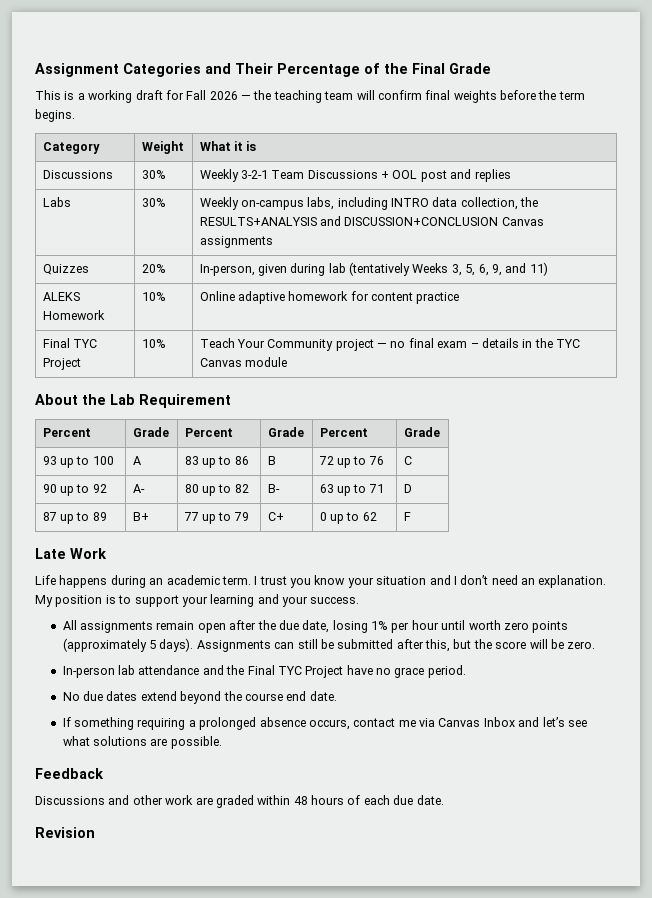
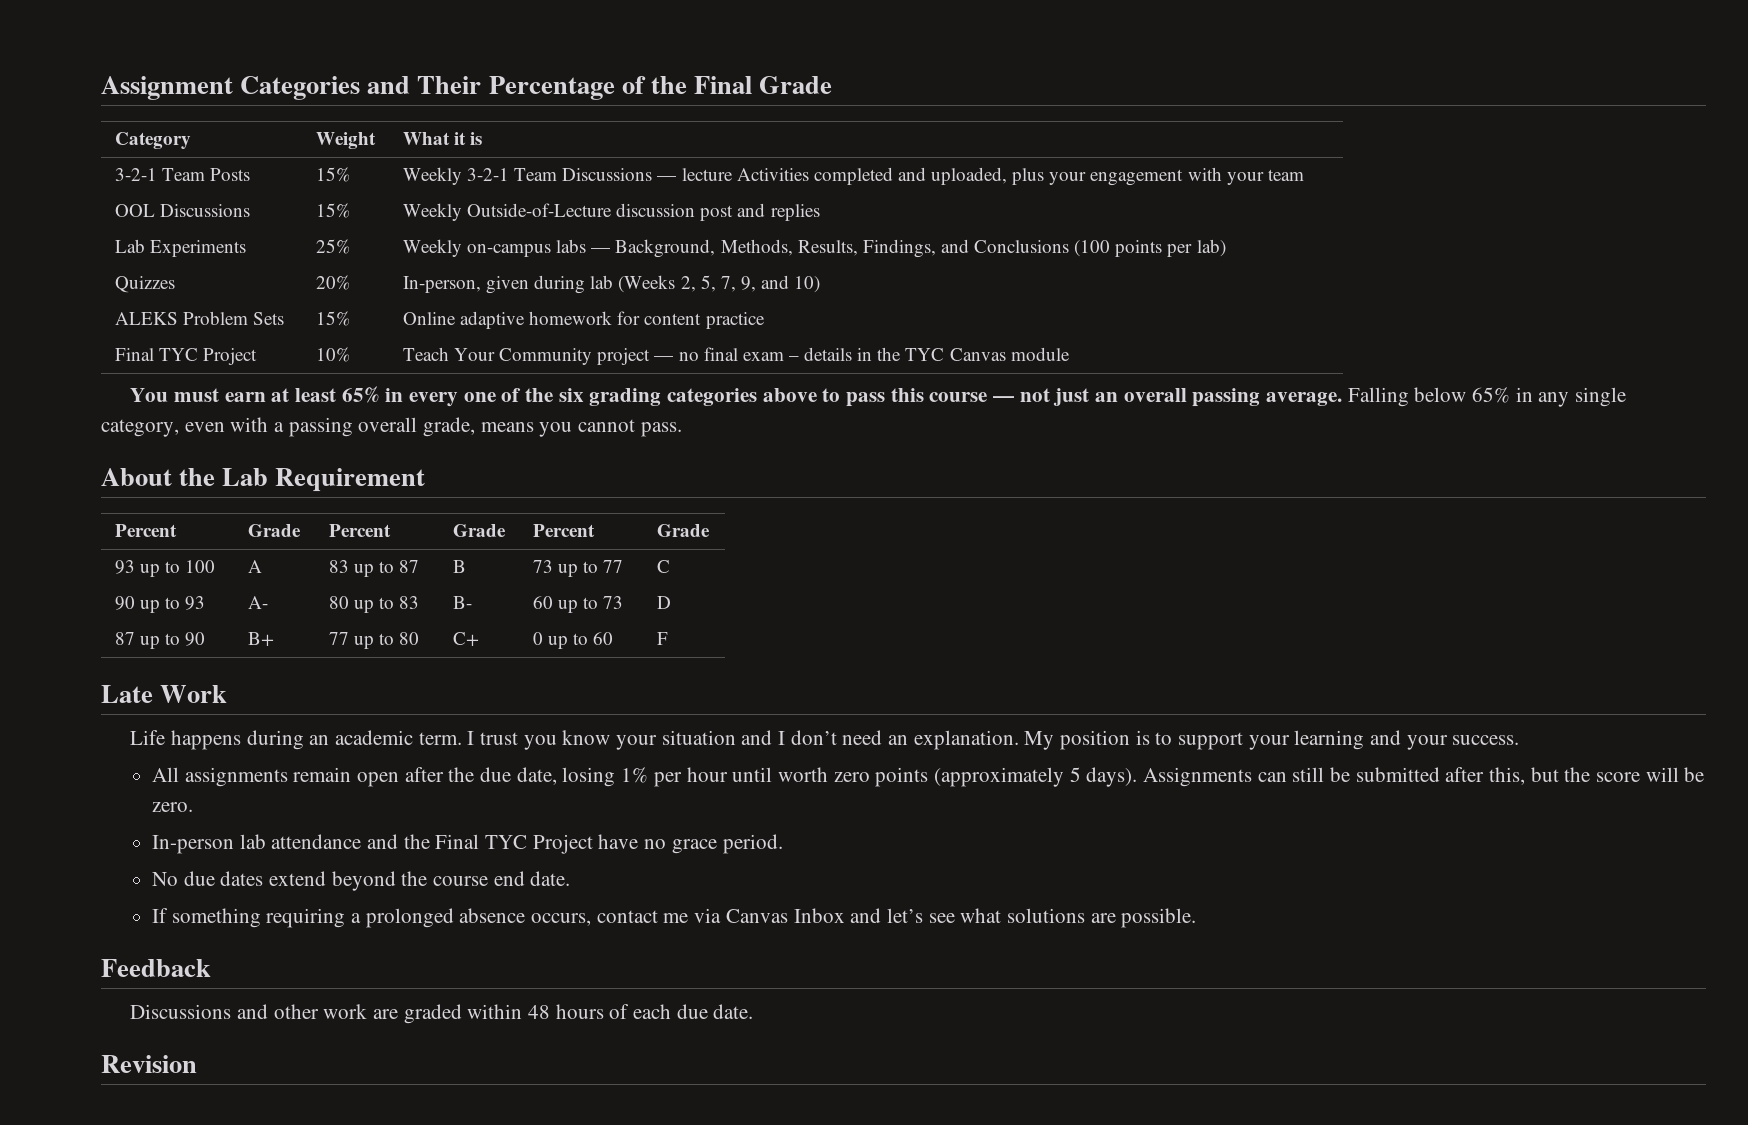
[35,90,585,103] [35,109,75,122] // This is a working draft for Fall 2026 — the teaching team will confirm final weights before the term begins. -> (833, 85) none
[42,170,113,179] [141,170,166,179] Discussions | 30% -> [114,168,251,181] [315,167,350,182] 3-2-1 Team Posts | 15%
[381,170,418,179] + OOL -> [657,167,1304,186] [114,204,250,217] [315,203,350,218] [402,203,696,221] — lecture Activities completed and uploaded, plus your engagement with your team // OOL Discussions | 15% | Weekly Outside-of-Lecture discussion
[42,197,71,207] [141,198,166,207] Labs | 30% -> [114,239,246,257] [315,239,350,254] Lab Experiments | 25%
[307,197,539,210] [199,216,544,226] [199,236,273,248] labs, including INTRO data collection, the RESULTS+ANALYSIS and DISCUSSION+CONCLUSION Canvas assignments -> [556,239,1226,258] labs — Background, Methods, Results, Findings, and Conclusions (100 points per lab)
[349,262,489,276] (tentatively Weeks 3, 5, 6, -> [618,275,736,293] (Weeks 2, 5, 7,
[529,262,548,276] 11) -> [794,276,821,293] 10)
[42,310,105,320] [141,292,166,301] Homework | 10% -> [182,311,285,325] [315,311,350,326] Problem Sets | 15%
(287, 362) none -> [130,386,1627,407] [101,417,682,437] // You must earn at least 65% in every one of the six grading categories above to pass this course — not just an overall passing average. Falling below 65% in any single category, even with a passing overall grade, means you cannot pass.
[234,456,249,465] 86 -> [399,560,420,573] 87
[318,456,384,468] 72 up to 76 -> [532,560,624,577] 73 up to 77
[92,484,107,493] 92 -> [185,596,206,610] 93
[234,484,249,493] 82 -> [399,596,420,609] 83
[319,484,384,496] 63 up to 71 -> [532,596,624,613] 60 up to 73
[92,512,107,521] 89 -> [185,632,206,646] 90
[233,512,249,521] 79 -> [399,632,420,645] 80
[362,512,377,521] 62 -> [593,632,614,645] 60

